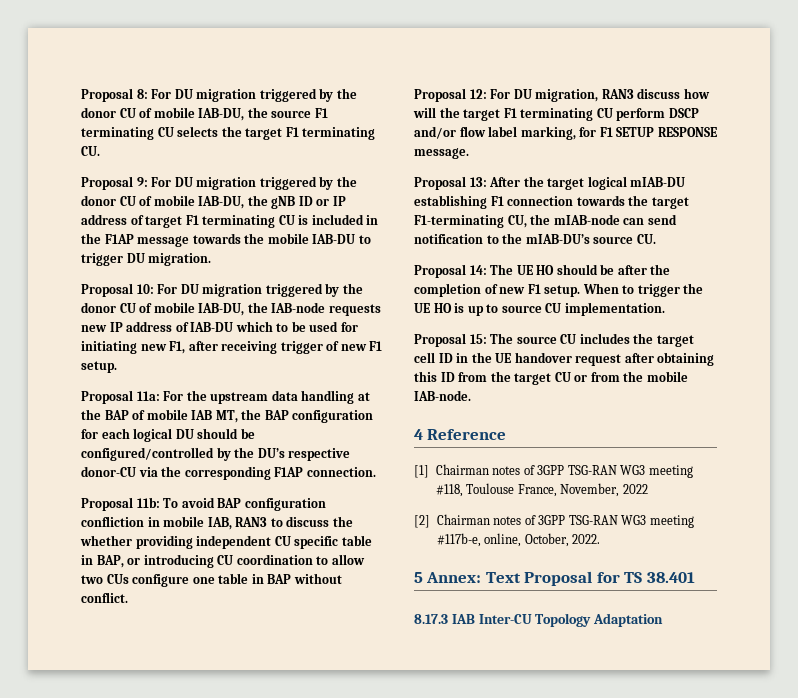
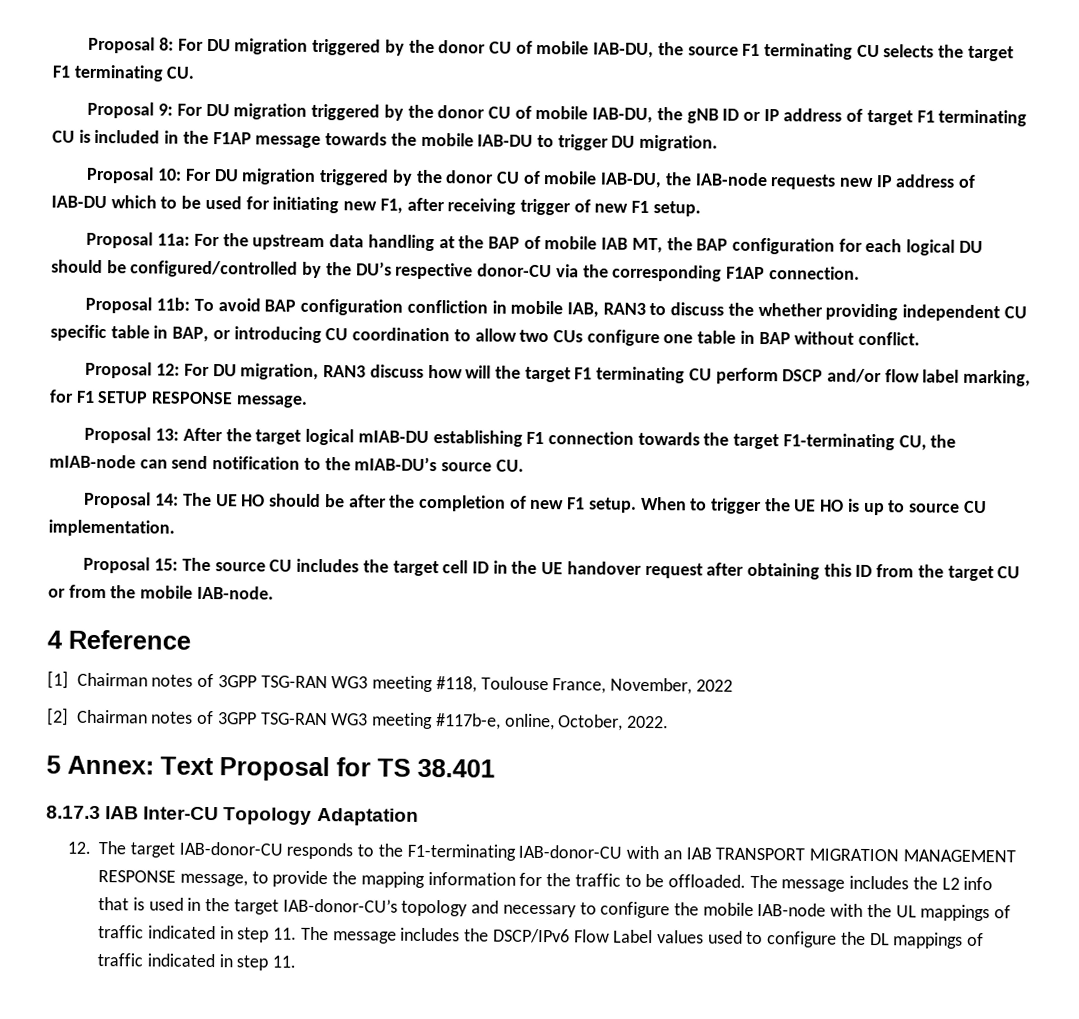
(664, 620) none -> [66,841,1016,863] [98,870,994,892] [98,897,1012,922] [98,925,985,949] [97,953,297,971] // 12. The target IAB-donor-CU responds to the F1-terminating IAB-donor-CU with an IAB TRANSPORT MIGRATION MANAGEMENT RESPONSE message, to provide the mapping information for the traffic to be offloaded. The message includes the L2 info that is used in the target IAB-donor-CU’s topology and necessary to configure the mobile IAB-node with the UL mappings of traffic indicated in step 11. The message includes the DSCP/IPv6 Flow Label values used to configure the DL mappings of traffic indicated in step 11.

